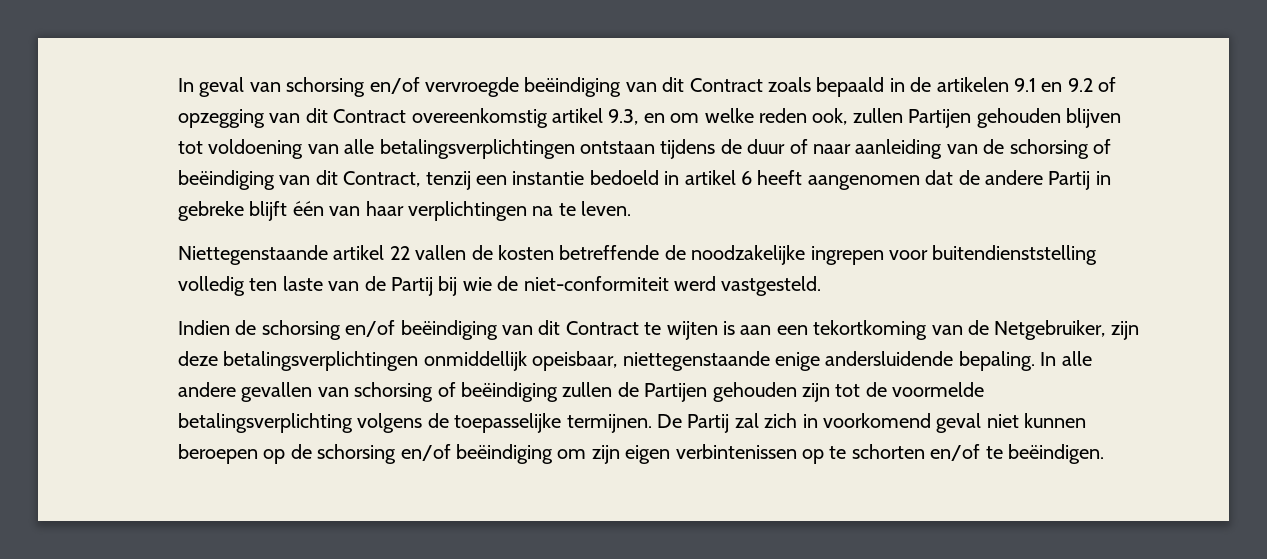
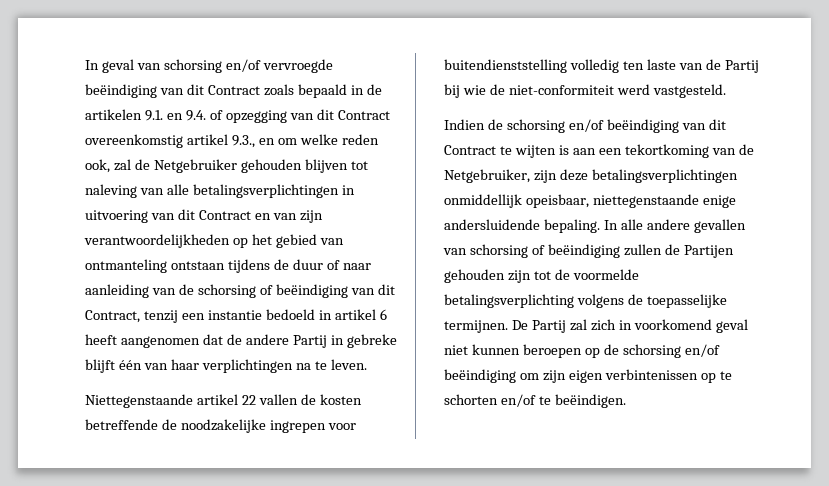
[1013,78,1093,92] 9.1 en 9.2 -> [145,110,207,121] 9.1. en 9.4.
[608,109,639,125] 9.3, -> [232,135,256,148] 9.3.,
[852,108,972,128] zullen Partijen -> [114,159,238,173] zal de Netgebruiker
[208,139,304,159] voldoening -> [85,184,138,198] naleving
(575, 149) none -> [341,185,355,195] [85,209,323,223] [84,234,344,248] [85,259,168,273] in uitvoering van dit Contract en van zijn verantwoordelijkheden op het gebied van ontmanteling

